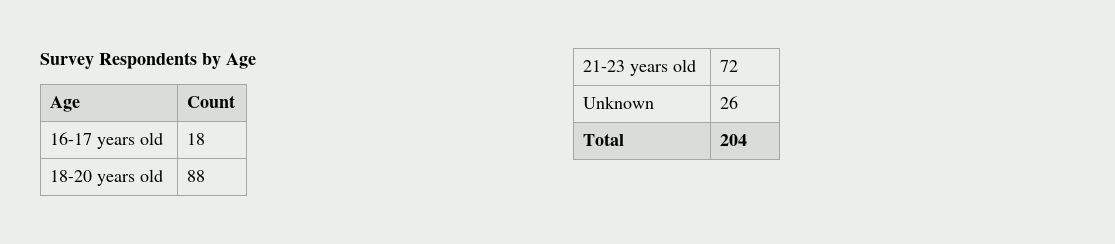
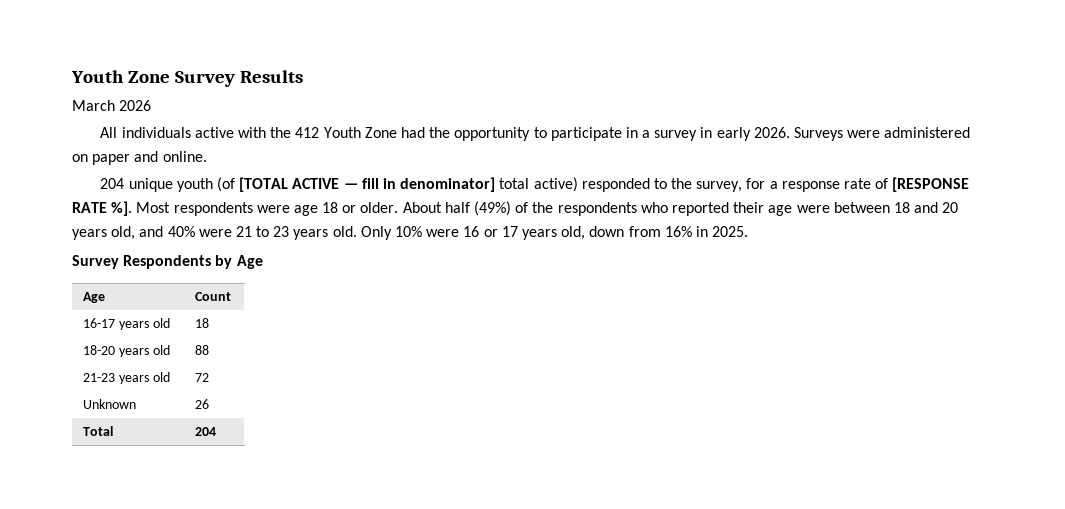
(40, 61) none -> [71,70,303,87] [72,100,152,111] [100,127,971,141] [72,151,207,165] [100,177,970,192] [72,201,959,216] [72,226,749,240] Youth Zone Survey Results // March 2026 // All individuals active with the 412 Youth Zone had the opportunity to participate in a survey in early 2026. Surveys were administered on paper and online. // 204 unique youth (of [TOTAL ACTIVE — fill in denominator] total active) responded to the survey, for a response rate of [RESPONSE RATE %]. Most respondents were age 18 or older. About half (49%) of the respondents who reported their age were between 18 and 20 years old, and 40% were 21 to 23 years old. Only 10% were 16 or 17 years old, down from 16% in 2025. //

